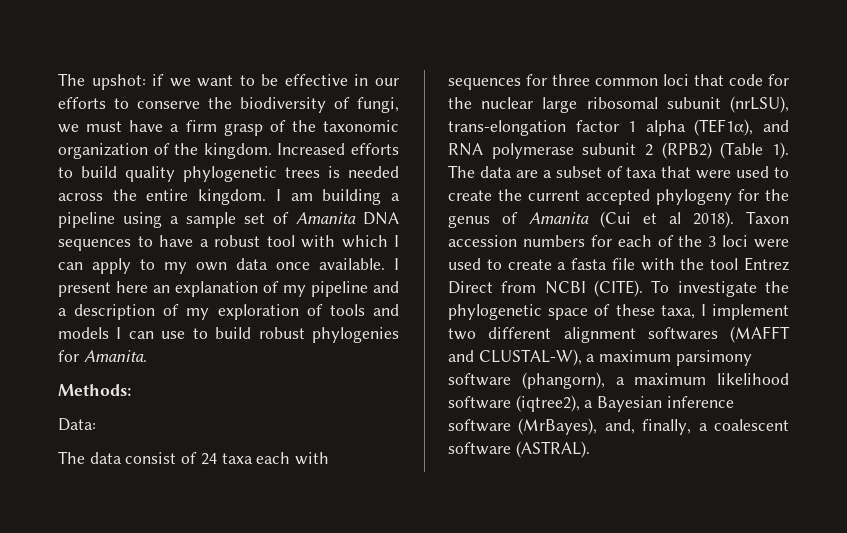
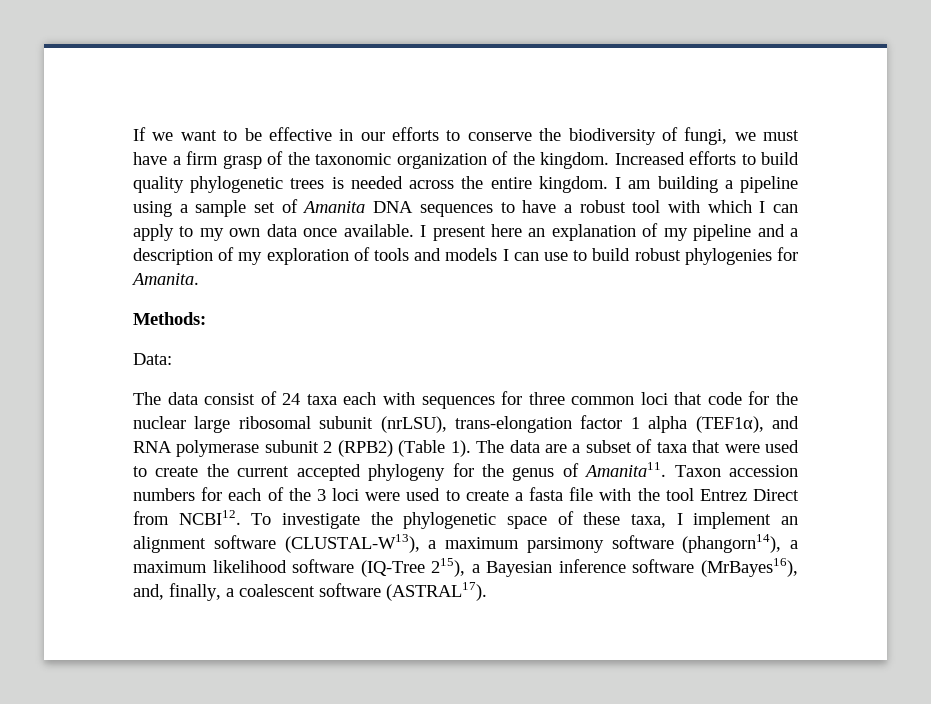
[58,73,165,90] The upshot: if -> [133,127,146,141] If
[529,211,734,228] Amanita (Cui et al 2018). -> [584,462,667,477] Amanita11.
[544,280,643,297] NCBI (CITE). -> [178,510,241,525] NCBI12.
[448,326,790,343] [448,349,582,366] two different alignment softwares (MAFFT and CLUSTAL-W), -> [780,516,798,525] [133,534,420,553] an alignment software (CLUSTAL-W13),
[521,372,605,389] (phangorn), -> [682,534,782,553] (phangorn14),
[515,395,580,412] (iqtree2), -> [360,558,466,577] (IQ-Tree 215),
[518,418,598,435] (MrBayes), -> [700,558,798,577] (MrBayes16),
[515,441,590,458] (ASTRAL). -> [386,582,487,601] (ASTRAL17).

